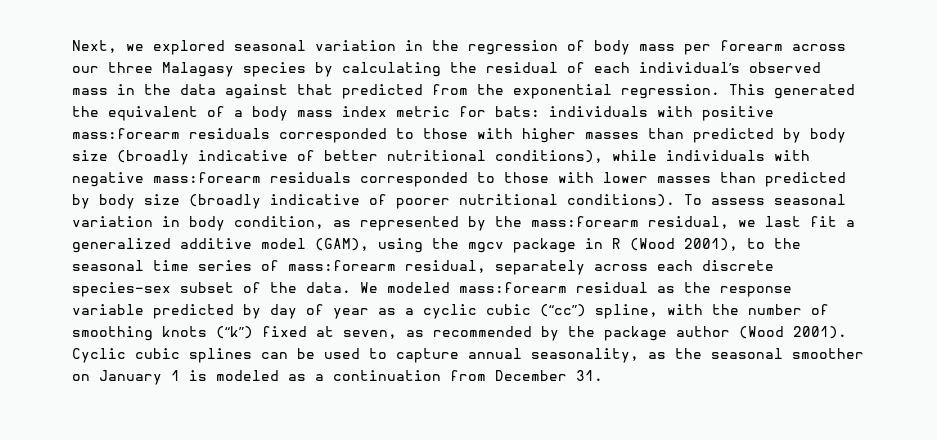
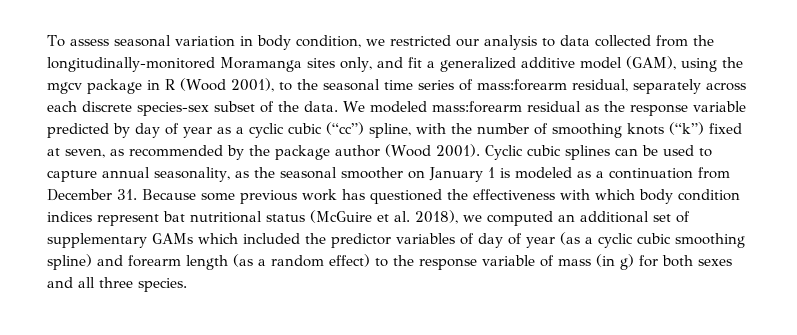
[72,40,846,55] [72,62,821,77] [72,84,855,99] [72,106,774,121] [72,128,846,143] [72,150,810,165] [72,172,846,187] [72,194,675,209] Next, we explored seasonal variation in the regression of body mass per forearm across our three Malagasy species by calculating the residual of each individual’s observed mass in the data against that predicted from the exponential regression. This generated the equivalent of a body mass index metric for bats: individuals with positive mass:forearm residuals corresponded to those with higher masses than predicted by body size (broadly indicative of better nutritional conditions), while individuals with negative mass:forearm residuals corresponded to those with lower masses than predicted by body size (broadly indicative of poorer nutritional conditions). -> (47, 41) none
[333,216,801,231] as represented by the mass:forearm residual, we last -> [365,35,714,50] [47,57,403,72] we restricted our analysis to data collected from the longitudinally-monitored Moramanga sites only, and
(603, 375) none -> [142,189,740,204] [47,210,690,226] [47,232,745,248] [47,254,732,270] [47,277,187,292] Because some previous work has questioned the effectiveness with which body condition indices represent bat nutritional status (McGuire et al. 2018), we computed an additional set of supplementary GAMs which included the predictor variables of day of year (as a cyclic cubic smoothing spline) and forearm length (as a random effect) to the response variable of mass (in g) for both sexes and all three species.

